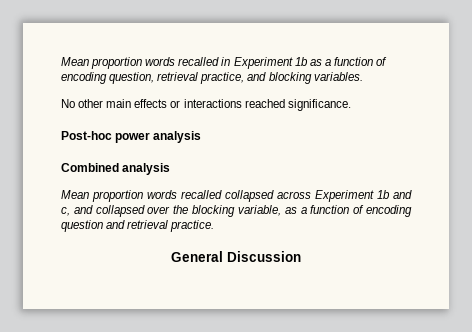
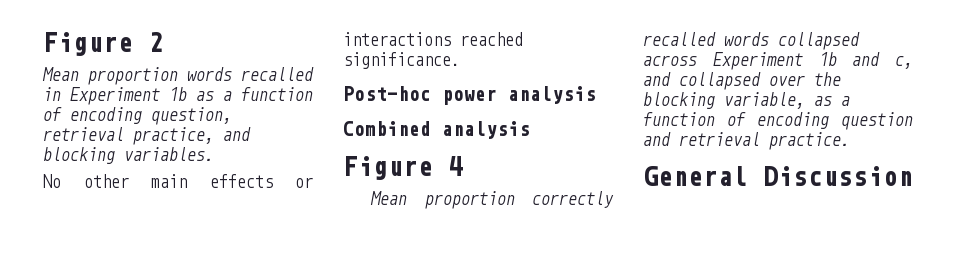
(61, 61) none -> [43,32,163,56] Figure 2 //
[61,190,222,202] // Mean proportion words recalled -> [343,156,463,180] [370,191,614,209] [643,32,769,46] // Figure 4 // Mean proportion correctly recalled words

